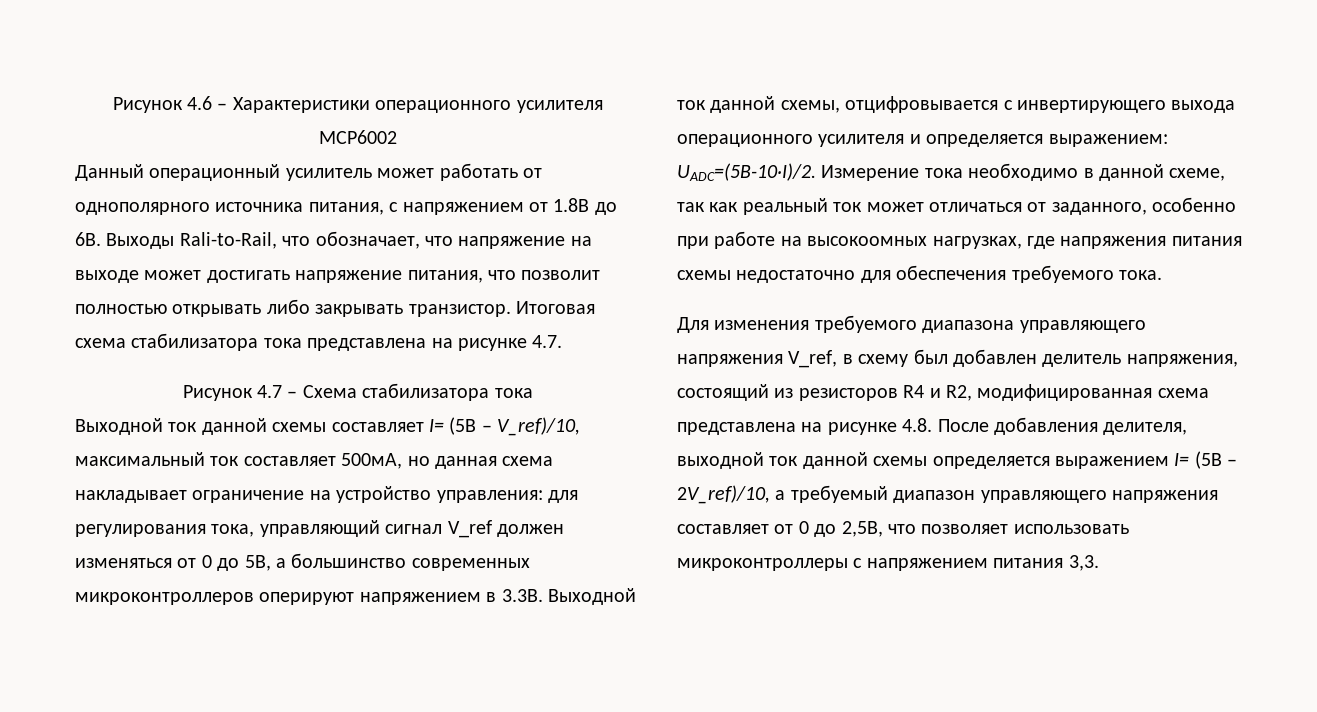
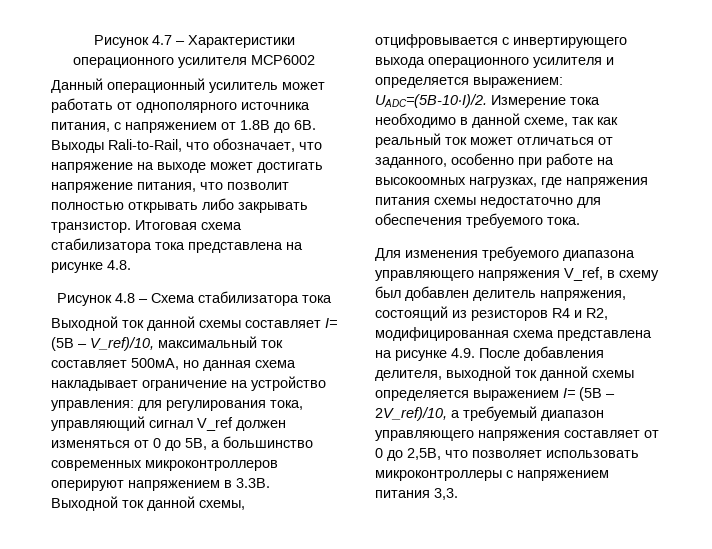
[112,96,212,113] Рисунок 4.6 -> [93,35,172,48] Рисунок 4.7
[532,335,563,348] [182,385,282,401] 4.7. // Рисунок 4.7 -> [107,260,131,270] [57,293,135,306] 4.8. // Рисунок 4.8
[902,418,933,432] 4.8. -> [451,348,475,358] 4.9.

